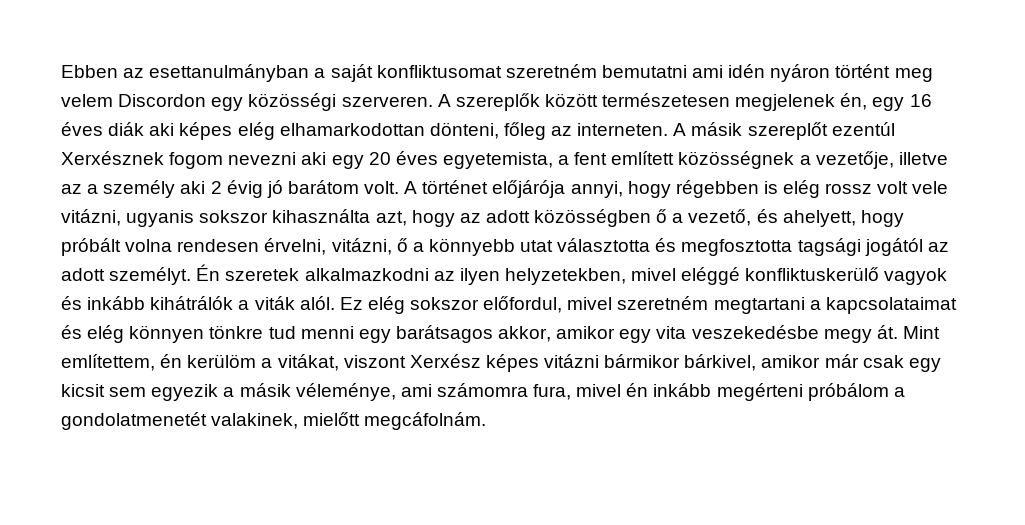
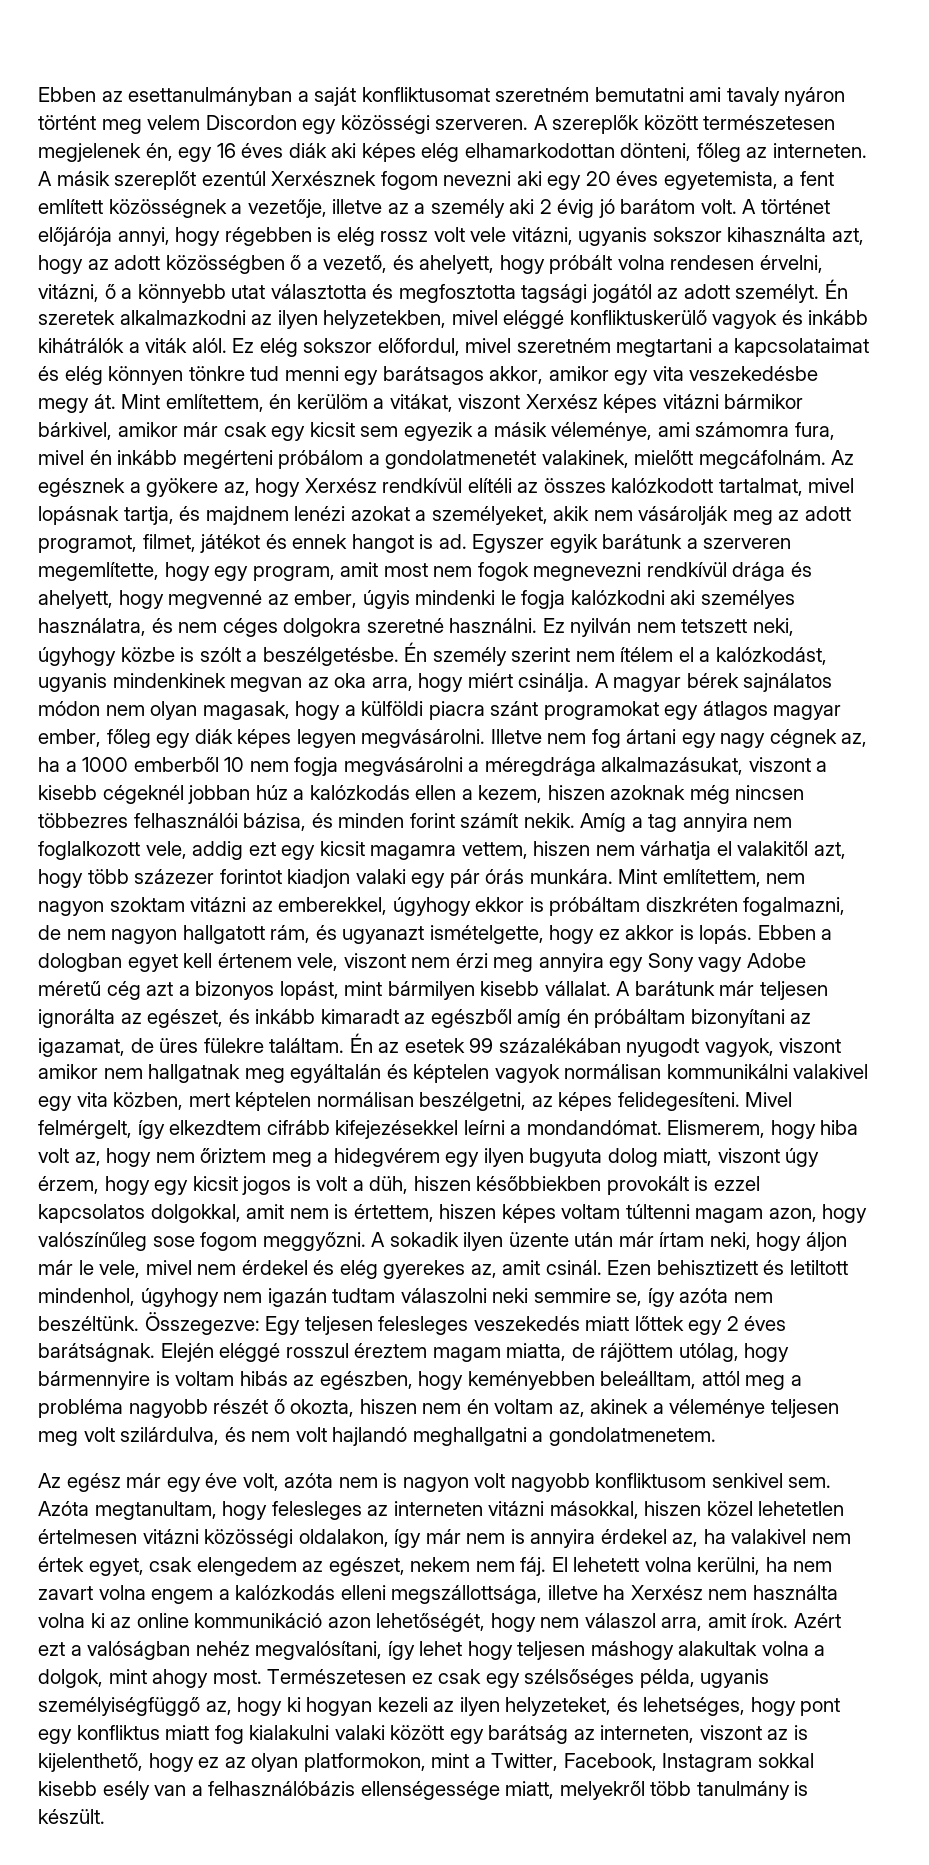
[728,64,766,78] idén -> [726,87,780,106] tavaly
(487, 421) none -> [831,450,855,465] [38,478,855,497] [38,506,851,525] [38,534,792,553] [38,562,812,581] [38,590,795,609] [38,618,794,637] [38,642,827,666] [38,673,833,692] [38,701,842,720] [38,729,868,748] [38,757,828,776] [38,785,805,804] [38,813,793,832] [38,841,846,860] [38,869,806,888] [38,897,846,916] [38,925,833,944] [38,953,806,972] [38,981,828,1000] [38,1009,812,1028] [38,1033,842,1057] [38,1064,869,1083] [38,1092,793,1111] [38,1120,859,1139] [38,1148,820,1167] [38,1176,760,1195] [38,1204,868,1223] [38,1232,847,1251] [38,1260,849,1279] [38,1288,773,1307] [38,1312,787,1335] [38,1343,790,1362] [38,1371,802,1390] [38,1399,839,1418] [38,1427,716,1446] [38,1473,832,1492] [38,1501,845,1520] [38,1529,851,1548] [38,1557,833,1576] [38,1585,838,1604] [38,1613,841,1632] [38,1641,826,1660] [38,1669,770,1688] [38,1697,841,1716] [38,1725,808,1744] [38,1753,814,1772] [38,1781,809,1800] [38,1809,105,1824] Az egésznek a gyökere az, hogy Xerxész rendkívül elítéli az összes kalózkodott tartalmat, mivel lopásnak tartja, és majdnem lenézi azokat a személyeket, akik nem vásárolják meg az adott programot, filmet, játékot és ennek hangot is ad. Egyszer egyik barátunk a szerveren megemlítette, hogy egy program, amit most nem fogok megnevezni rendkívül drága és ahelyett, hogy megvenné az ember, úgyis mindenki le fogja kalózkodni aki személyes használatra, és nem céges dolgokra szeretné használni. Ez nyilván nem tetszett neki, úgyhogy közbe is szólt a beszélgetésbe. Én személy szerint nem ítélem el a kalózkodást, ugyanis mindenkinek megvan az oka arra, hogy miért csinálja. A magyar bérek sajnálatos módon nem olyan magasak, hogy a külföldi piacra szánt programokat egy átlagos magyar ember, főleg egy diák képes legyen megvásárolni. Illetve nem fog ártani egy nagy cégnek az, ha a 1000 emberből 10 nem fogja megvásárolni a méregdrága alkalmazásukat, viszont a kisebb cégeknél jobban húz a kalózkodás ellen a kezem, hiszen azoknak még nincsen többezres felhasználói bázisa, és minden forint számít nekik. Amíg a tag annyira nem foglalkozott vele, addig ezt egy kicsit magamra vettem, hiszen nem várhatja el valakitől azt, hogy több százezer forintot kiadjon valaki egy pár órás munkára. Mint említettem, nem nagyon szoktam vitázni az emberekkel, úgyhogy ekkor is próbáltam diszkréten fogalmazni, de nem nagyon hallgatott rám, és ugyanazt ismételgette, hogy ez akkor is lopás. Ebben a dologban egyet kell értenem vele, viszont nem érzi meg annyira egy Sony vagy Adobe méretű cég azt a bizonyos lopást, mint bármilyen kisebb vállalat. A barátunk már teljesen ignorálta az egészet, és inkább kimaradt az egészből amíg én próbáltam bizonyítani az igazamat, de üres fülekre találtam. Én az esetek 99 százalékában nyugodt vagyok, viszont amikor nem hallgatnak meg egyáltalán és képtelen vagyok normálisan kommunikálni valakivel egy vita közben, mert képtelen normálisan beszélgetni, az képes felidegesíteni. Mivel felmérgelt, így elkezdtem cifrább kifejezésekkel leírni a mondandómat. Elismerem, hogy hiba volt az, hogy nem őriztem meg a hidegvérem egy ilyen bugyuta dolog miatt, viszont úgy érzem, hogy egy kicsit jogos is volt a düh, hiszen későbbiekben provokált is ezzel kapcsolatos dolgokkal, amit nem is értettem, hiszen képes voltam túltenni magam azon, hogy valószínűleg sose fogom meggyőzni. A sokadik ilyen üzente után már írtam neki, hogy áljon már le vele, mivel nem érdekel és elég gyerekes az, amit csinál. Ezen behisztizett és letiltott mindenhol, úgyhogy nem igazán tudtam válaszolni neki semmire se, így azóta nem beszéltünk. Összegezve: Egy teljesen felesleges veszekedés miatt lőttek egy 2 éves barátságnak. Elején eléggé rosszul éreztem magam miatta, de rájöttem utólag, hogy bármennyire is voltam hibás az egészben, hogy keményebben beleálltam, attól meg a probléma nagyobb részét ő okozta, hiszen nem én voltam az, akinek a véleménye teljesen meg volt szilárdulva, és nem volt hajlandó meghallgatni a gondolatmenetem. // Az egész már egy éve volt, azóta nem is nagyon volt nagyobb konfliktusom senkivel sem. Azóta megtanultam, hogy felesleges az interneten vitázni másokkal, hiszen közel lehetetlen értelmesen vitázni közösségi oldalakon, így már nem is annyira érdekel az, ha valakivel nem értek egyet, csak elengedem az egészet, nekem nem fáj. El lehetett volna kerülni, ha nem zavart volna engem a kalózkodás elleni megszállottsága, illetve ha Xerxész nem használta volna ki az online kommunikáció azon lehetőségét, hogy nem válaszol arra, amit írok. Azért ezt a valóságban nehéz megvalósítani, így lehet hogy teljesen máshogy alakultak volna a dolgok, mint ahogy most. Természetesen ez csak egy szélsőséges példa, ugyanis személyiségfüggő az, hogy ki hogyan kezeli az ilyen helyzeteket, és lehetséges, hogy pont egy konfliktus miatt fog kialakulni valaki között egy barátság az interneten, viszont az is kijelenthető, hogy ez az olyan platformokon, mint a Twitter, Facebook, Instagram sokkal kisebb esély van a felhasználóbázis ellenségessége miatt, melyekről több tanulmány is készült.

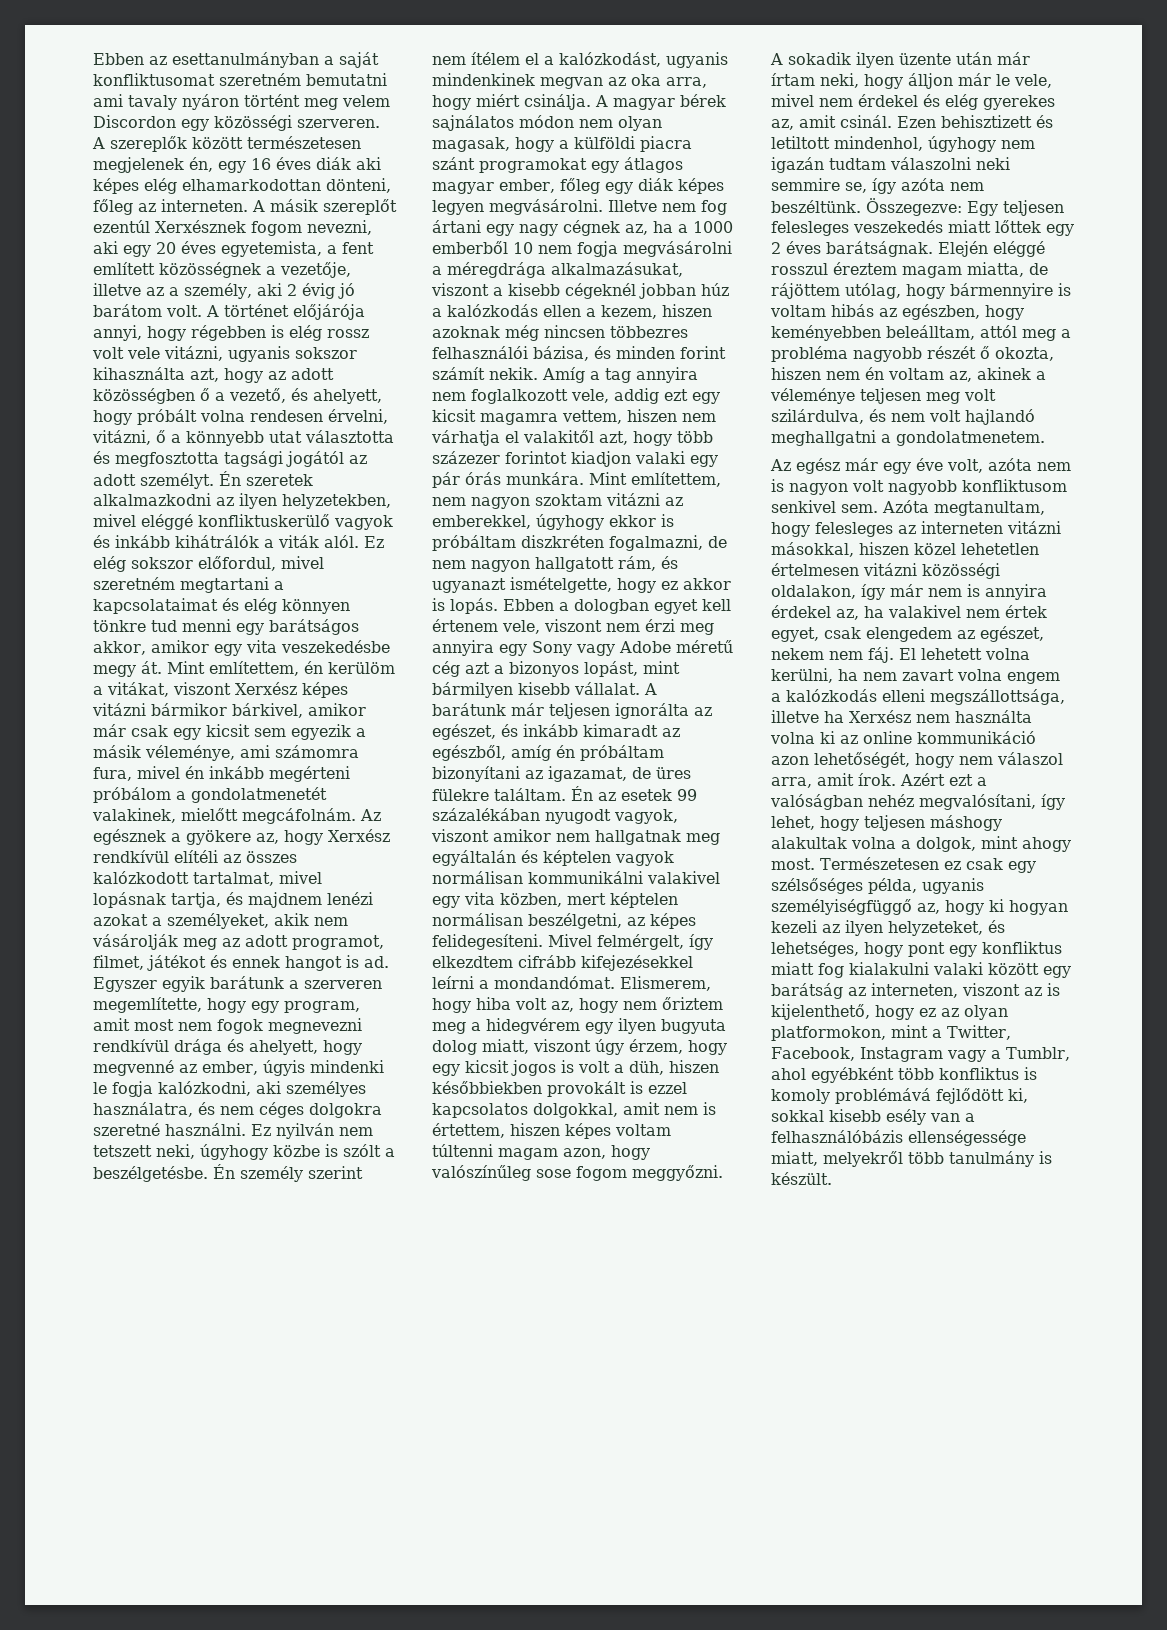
[443,171,512,186] nevezni -> [307,220,372,235] nevezni,
[430,199,505,218] személy -> [184,283,252,299] személy,
[382,366,484,385] barátsagos -> [269,619,359,635] barátságos
[570,590,665,605] kalózkodni -> [158,1081,251,1096] kalózkodni,
[430,1009,512,1028] egészből -> [432,745,506,761] egészből,
[805,1232,847,1251] áljon -> [908,73,953,89] álljon
[419,1641,463,1656] lehet -> [771,816,815,830] lehet,
(753, 1762) none -> [946,1047,1070,1062] [771,1067,1037,1083] [771,1088,1028,1104] vagy a Tumblr, ahol egyébként több konfliktus is komoly problémává fejlődött ki,

